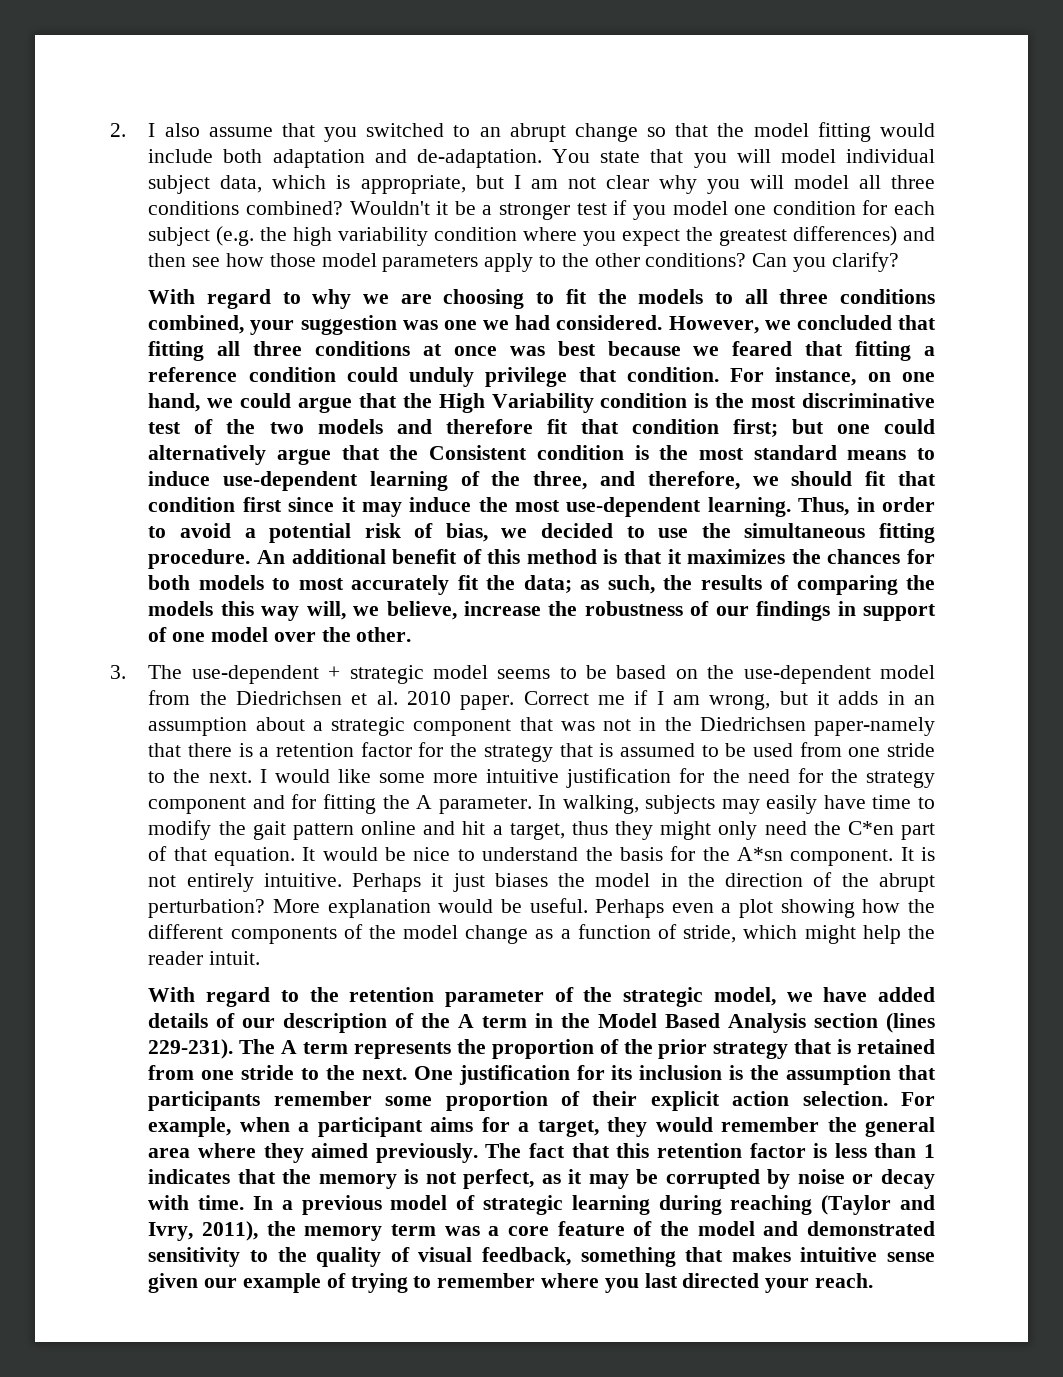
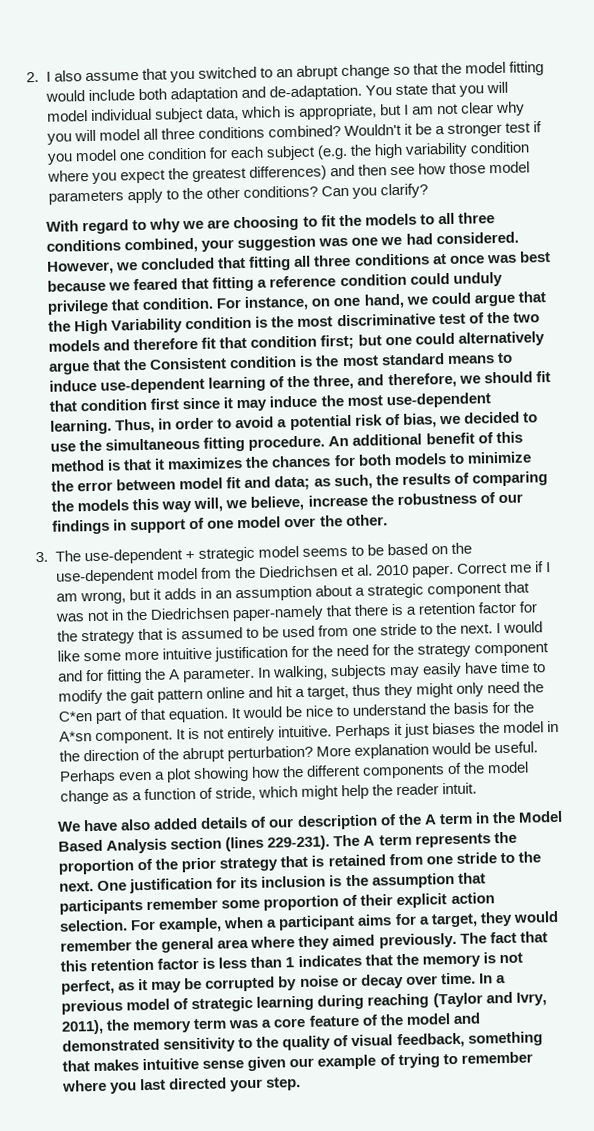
[298,575,516,595] most accurately fit the -> [466,451,532,464] [51,476,272,492] minimize the error between model fit and
[148,987,868,1007] With regard to the retention parameter of the strategic model, we have -> [57,818,152,832] We have also
[148,1195,190,1210] with -> [405,975,438,985] over
[815,1273,874,1288] reach. -> [266,1077,302,1091] step.

